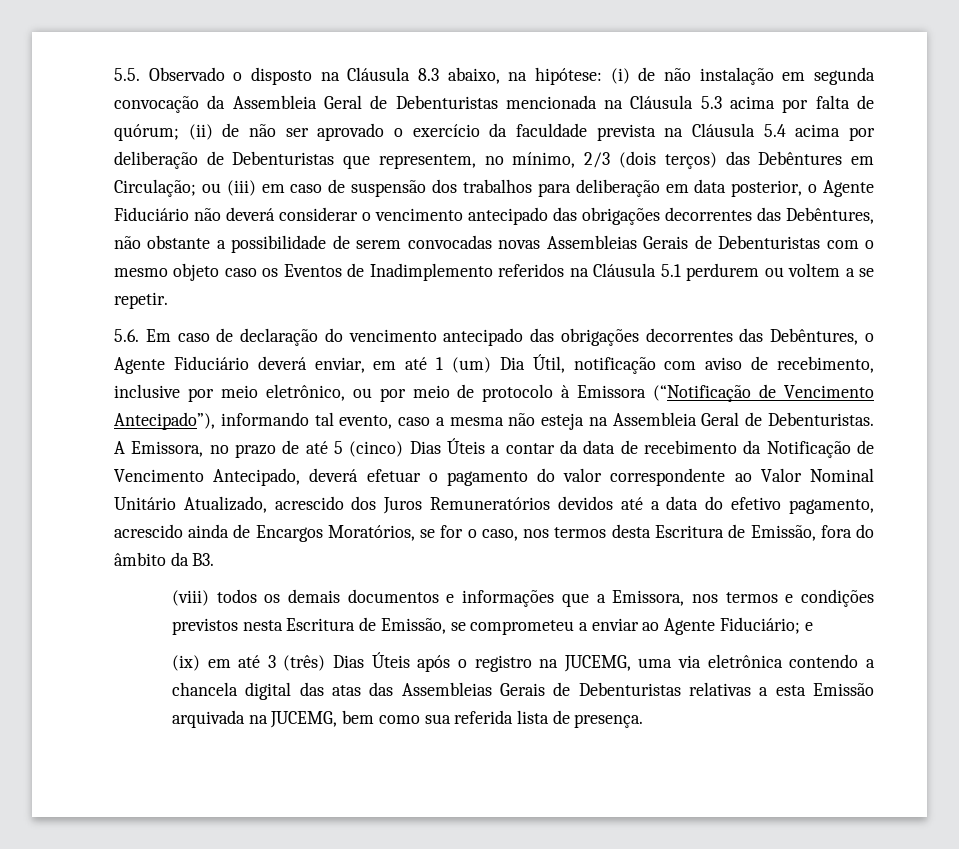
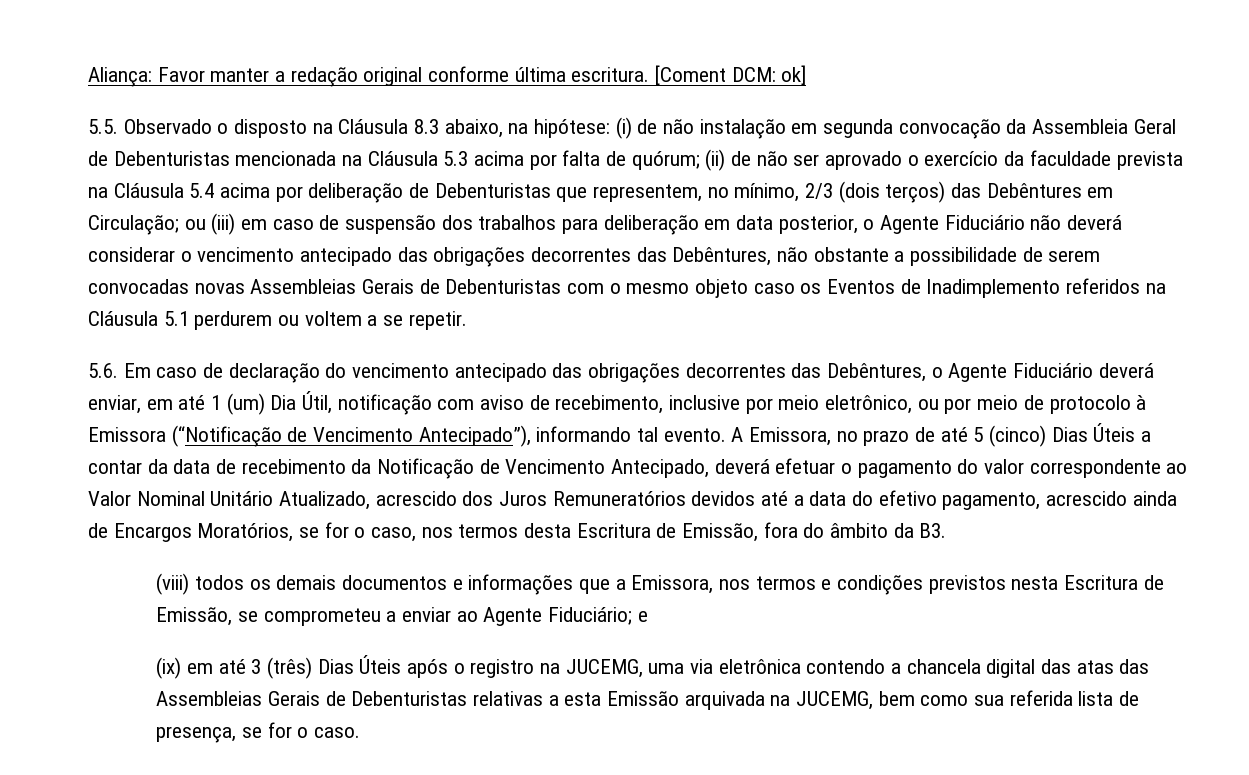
(113, 74) none -> [88,65,807,87] Aliança: Favor manter a redação original conforme última escritura. [Coment DCM: ok] //
[339,412,875,430] evento, caso a mesma não esteja na Assembleia Geral de Debenturistas. -> [663,428,726,442] evento.
[574,714,644,728] presença. -> [156,722,360,743] presença, se for o caso.

